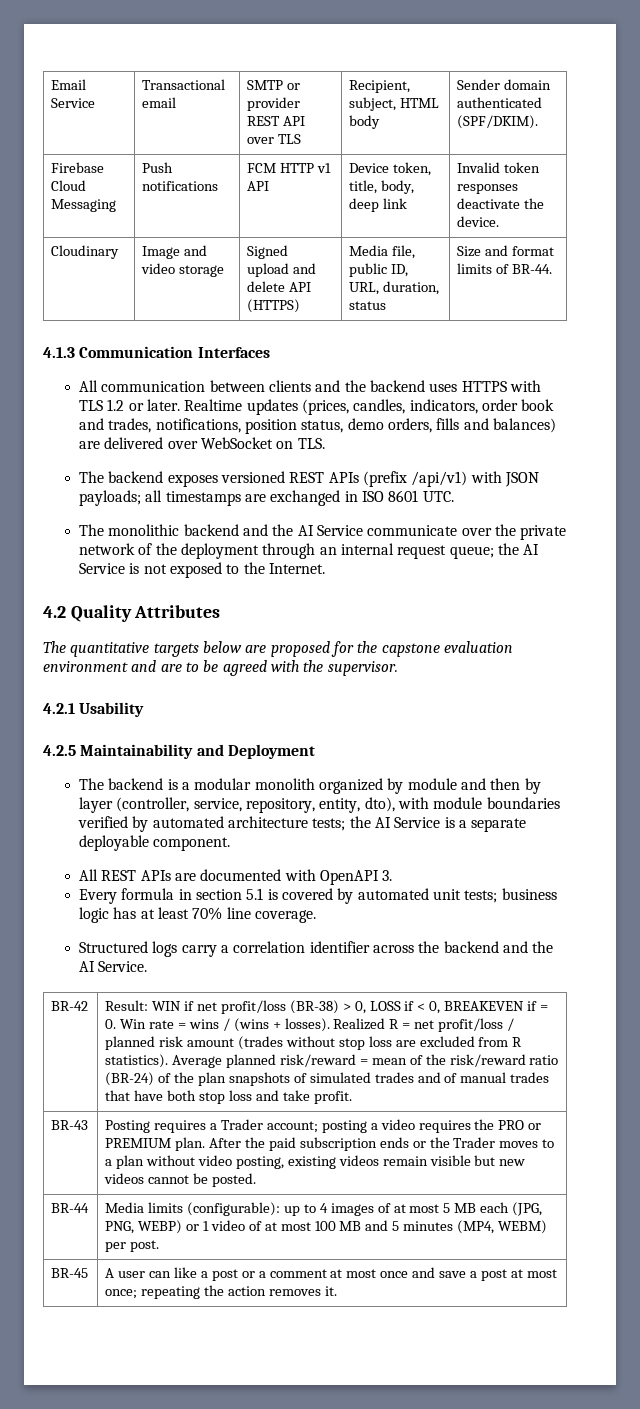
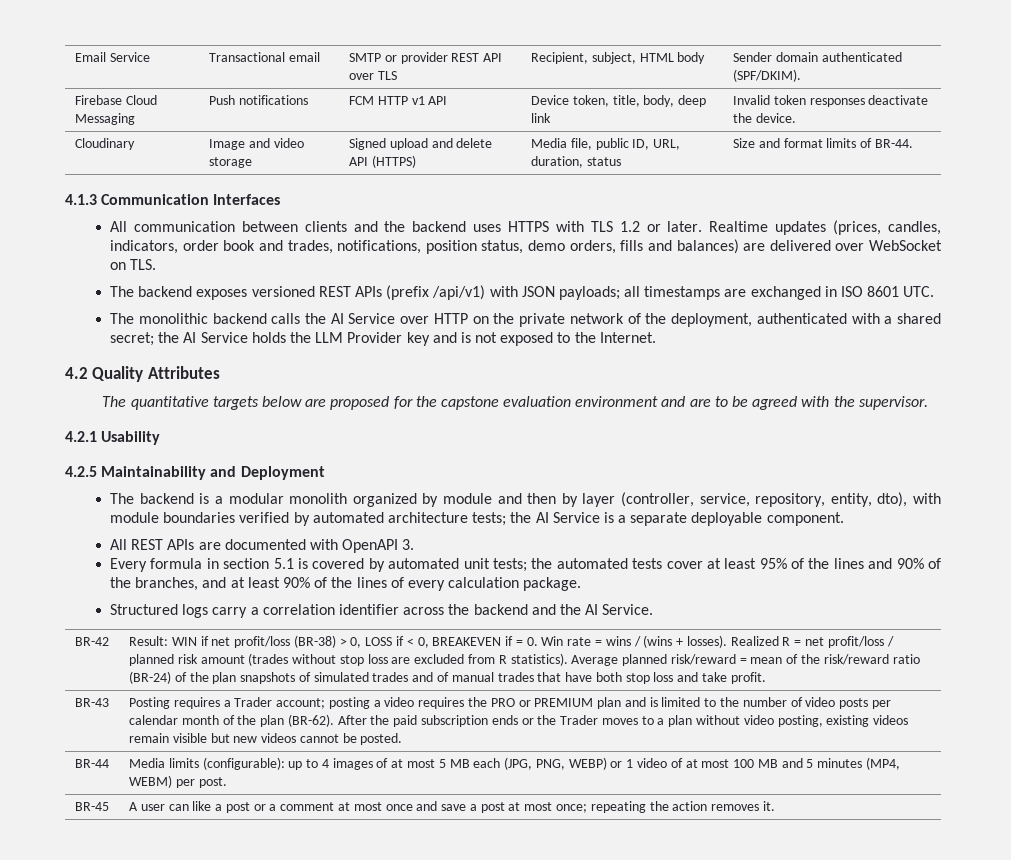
[242,524,492,536] and the AI Service communicate over -> [271,313,489,324] calls the AI Service over HTTP on
[180,543,540,559] [79,563,126,574] deployment through an internal request queue; the AI Service -> [671,313,941,327] [110,332,457,346] deployment, authenticated with a shared secret; the AI Service holds the LLM Provider key and
[501,888,557,900] [79,907,316,923] business logic has at least 70% line coverage. -> [531,558,942,569] [110,577,582,591] the automated tests cover at least 95% of the lines and 90% of the branches, and at least 90% of the lines of every calculation package.
[175,1137,206,1151] plan. -> [597,697,891,709] [128,714,334,727] plan and is limited to the number of video posts per calendar month of the plan (BR-62).

